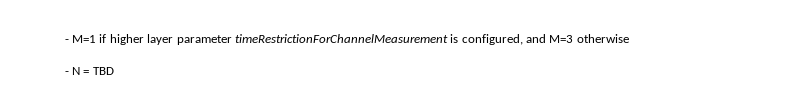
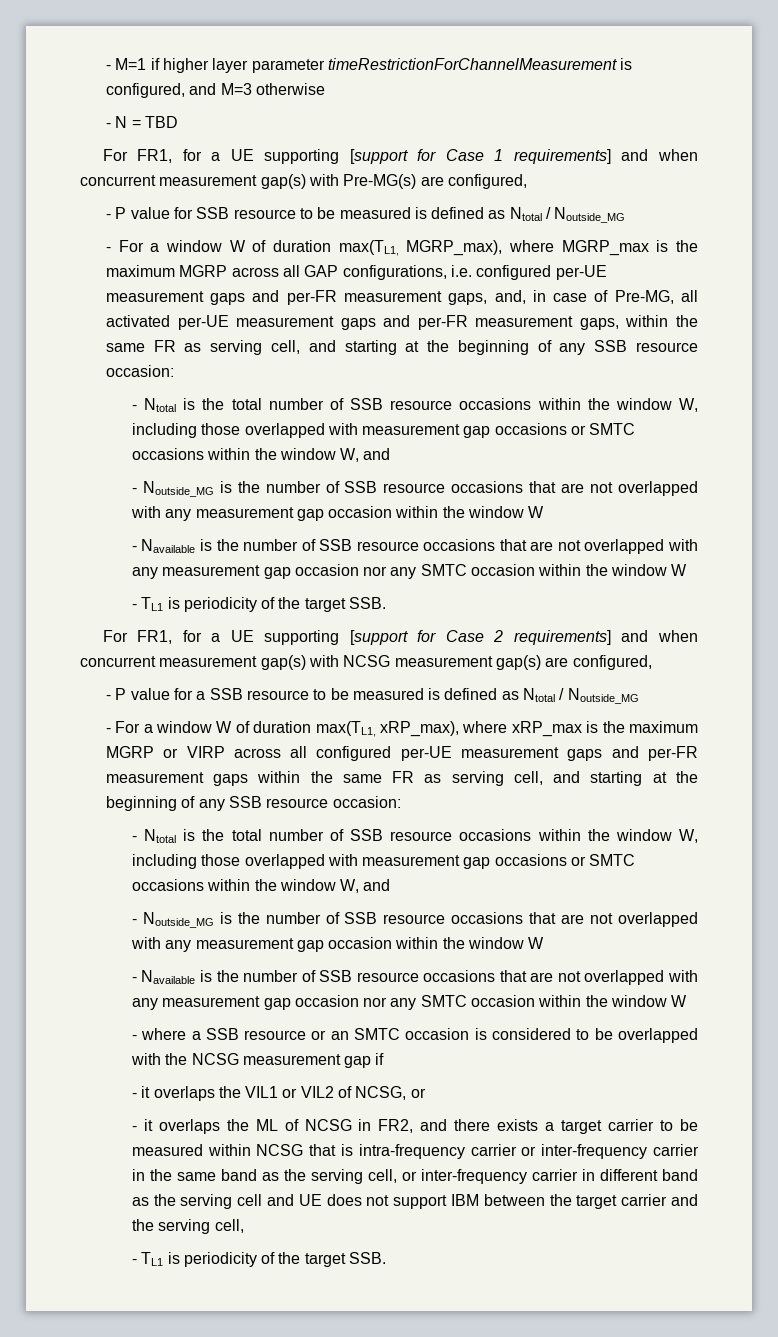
(114, 71) none -> [102,149,698,164] [80,174,527,189] [105,207,626,223] [105,240,698,256] [105,265,607,280] [105,290,698,305] [105,315,698,330] [105,340,698,355] [105,365,174,377] [131,398,698,412] [131,423,636,438] [131,448,391,462] [131,481,698,497] [130,506,545,521] [131,539,699,554] [131,564,688,579] [131,597,387,612] [102,630,698,645] [80,655,652,670] [105,688,639,704] [105,721,698,737] [105,746,698,761] [105,771,698,786] [105,796,401,811] [131,829,698,843] [131,854,636,869] [131,879,391,893] [131,912,698,928] [130,937,545,952] [131,970,699,985] [131,995,688,1010] [131,1028,698,1043] [130,1053,385,1068] [131,1086,426,1101] [131,1119,698,1134] [131,1144,699,1159] [131,1169,698,1184] [131,1194,698,1209] [131,1219,244,1234] [131,1252,387,1267] // For FR1, for a UE supporting [support for Case 1 requirements] and when concurrent measurement gap(s) with Pre-MG(s) are configured, // - P value for SSB resource to be measured is defined as Ntotal / Noutside_MG // - For a window W of duration max(TL1, MGRP_max), where MGRP_max is the maximum MGRP across all GAP configurations, i.e. configured per-UE measurement gaps and per-FR measurement gaps, and, in case of Pre-MG, all activated per-UE measurement gaps and per-FR measurement gaps, within the same FR as serving cell, and starting at the beginning of any SSB resource occasion: // - Ntotal is the total number of SSB resource occasions within the window W, including those overlapped with measurement gap occasions or SMTC occasions within the window W, and // - Noutside_MG is the number of SSB resource occasions that are not overlapped with any measurement gap occasion within the window W // - Navailable is the number of SSB resource occasions that are not overlapped with any measurement gap occasion nor any SMTC occasion within the window W // - TL1 is periodicity of the target SSB. // For FR1, for a UE supporting [support for Case 2 requirements] and when concurrent measurement gap(s) with NCSG measurement gap(s) are configured, // - P value for a SSB resource to be measured is defined as Ntotal / Noutside_MG // - For a window W of duration max(TL1, xRP_max), where xRP_max is the maximum MGRP or VIRP across all configured per-UE measurement gaps and per-FR measurement gaps within the same FR as serving cell, and starting at the beginning of any SSB resource occasion: // - Ntotal is the total number of SSB resource occasions within the window W, including those overlapped with measurement gap occasions or SMTC occasions within the window W, and // - Noutside_MG is the number of SSB resource occasions that are not overlapped with any measurement gap occasion within the window W // - Navailable is the number of SSB resource occasions that are not overlapped with any measurement gap occasion nor any SMTC occasion within the window W // - where a SSB resource or an SMTC occasion is considered to be overlapped with the NCSG measurement gap if // - it overlaps the VIL1 or VIL2 of NCSG, or // - it overlaps the ML of NCSG in FR2, and there exists a target carrier to be measured within NCSG that is intra-frequency carrier or inter-frequency carrier in the same band as the serving cell, or inter-frequency carrier in different band as the serving cell and UE does not support IBM between the target carrier and the serving cell, // - TL1 is periodicity of the target SSB.

